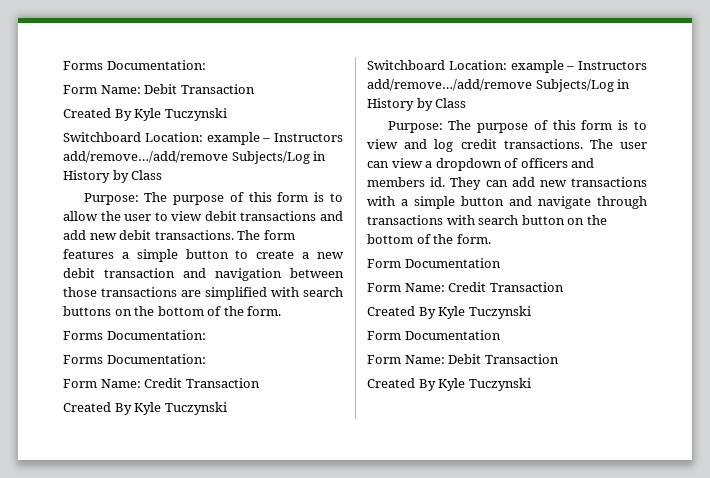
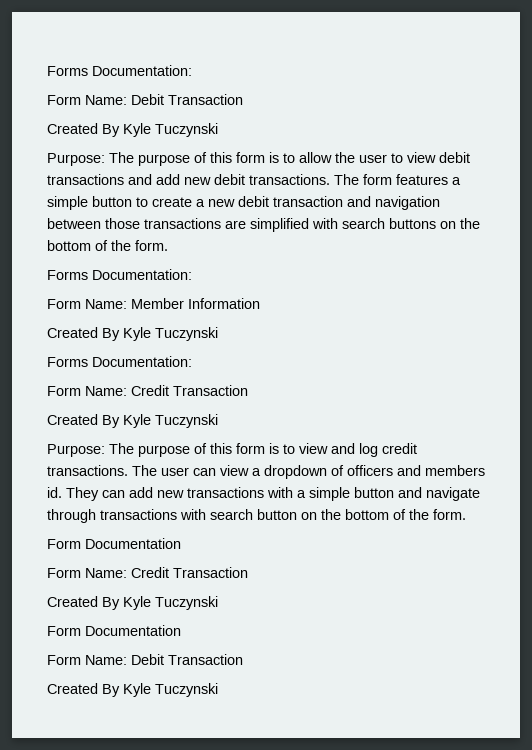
[63,132,343,145] [63,151,327,164] [63,170,163,183] // Switchboard Location: example – Instructors add/remove…/add/remove Subjects/Log in History by Class -> (218, 130) none
(206, 335) none -> [47,298,260,309] [47,327,218,341] // Form Name: Member Information // Created By Kyle Tuczynski
[367,60,647,73] [367,79,631,92] [367,98,467,111] // Switchboard Location: example – Instructors add/remove…/add/remove Subjects/Log in History by Class -> (218, 421) none

